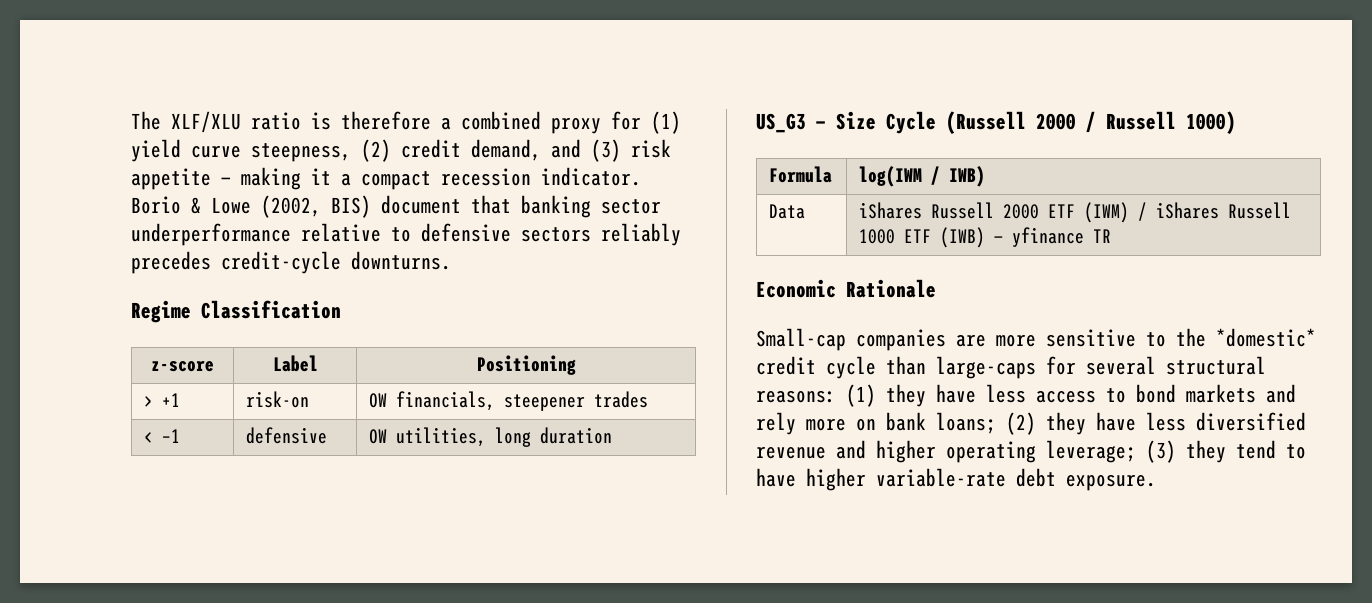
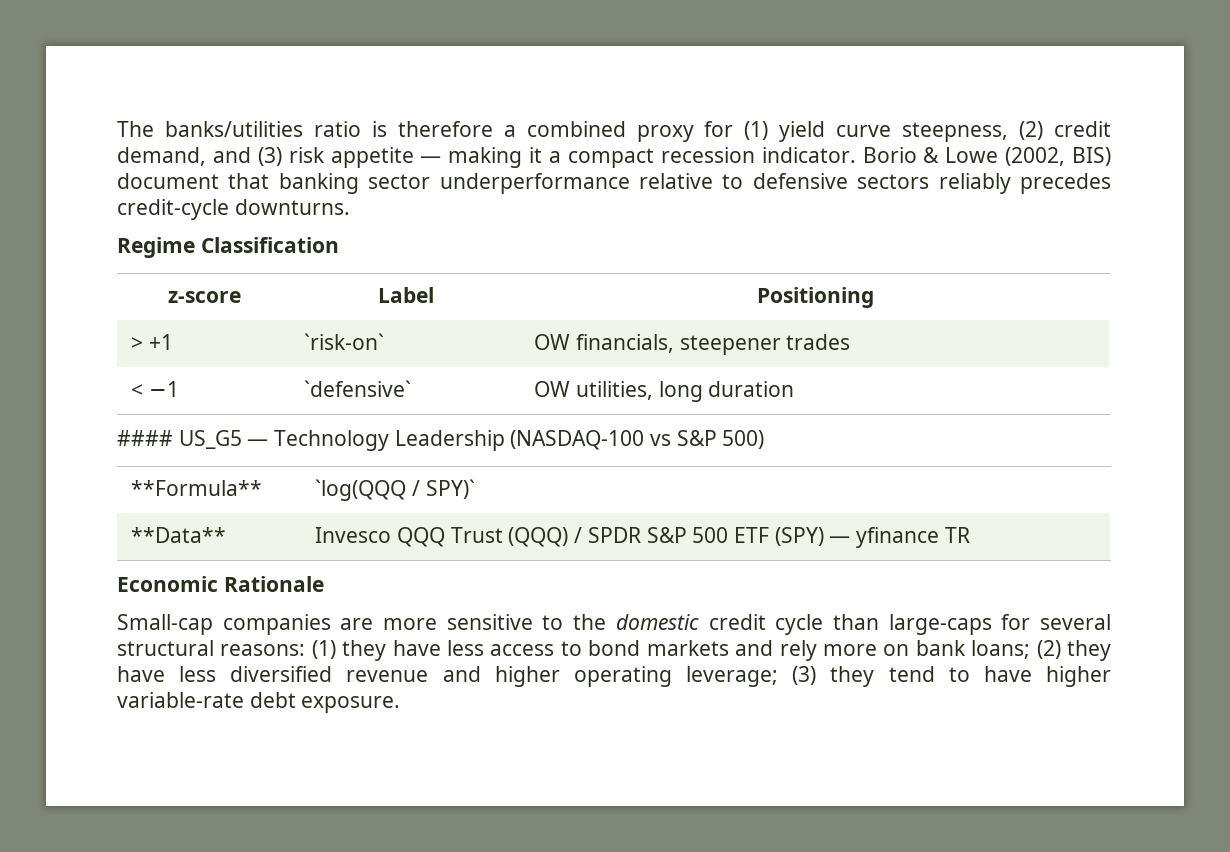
[171,111,241,133] XLF/XLU -> [164,121,303,137] banks/utilities
[246,391,310,408] risk-on -> [304,333,385,350] `risk-on`
[246,427,328,444] defensive -> [304,380,412,397] `defensive`
[756,111,1236,134] [769,166,833,183] [859,166,986,187] [769,204,806,219] [859,202,1292,223] [859,227,986,248] US_G3 — Size Cycle (Russell 2000 / Russell 1000) // Formula | log(IWM / IWB) // Data | iShares Russell 2000 ETF (IWM) / iShares Russell 1000 ETF (IWB) -> [117,430,765,451] [131,480,263,496] [315,479,475,501] [131,527,227,543] [315,527,824,547] #### US_G5 — Technology Leadership (NASDAQ-100 vs S&P 500) // **Formula** | `log(QQQ / SPY)` // **Data** | Invesco QQQ Trust (QQQ) / SPDR S&P 500 ETF (SPY)
[1216,328,1316,347] *domestic* -> [615,614,699,630] domestic

